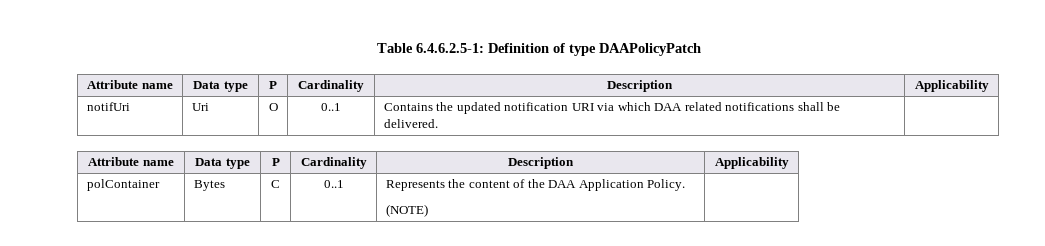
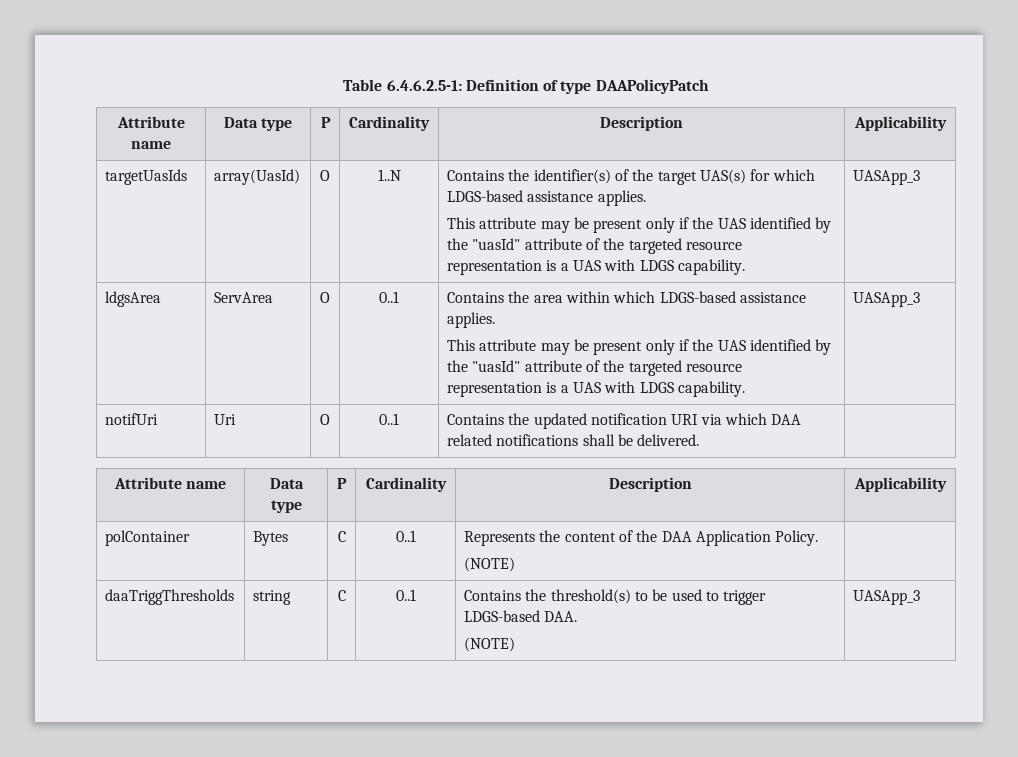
(989, 86) none -> [105,169,188,185] [214,169,301,185] [320,170,330,181] [377,169,401,181] [447,169,815,185] [447,190,646,206] [447,217,832,233] [447,238,743,254] [447,259,746,275] [853,170,921,185] [105,291,162,307] [214,292,274,303] [320,292,330,303] [379,291,399,303] [447,291,807,303] [447,312,496,328] [447,339,832,355] [447,360,743,376] [447,381,746,397] [853,292,921,307] // targetUasIds | array(UasId) | O | 1..N | Contains the identifier(s) of the target UAS(s) for which LDGS-based assistance applies. // This attribute may be present only if the UAS identified by the "uasId" attribute of the targeted resource representation is a UAS with LDGS capability. | UASApp_3 // ldgsArea | ServArea | O | 0..1 | Contains the area within which LDGS-based assistance applies. // This attribute may be present only if the UAS identified by the "uasId" attribute of the targeted resource representation is a UAS with LDGS capability. | UASApp_3
(428, 210) none -> [105,589,235,605] [253,590,292,605] [337,590,346,601] [395,589,416,601] [464,589,767,605] [464,610,578,622] [464,637,516,652] [853,590,921,605] // daaTriggThresholds | string | C | 0..1 | Contains the threshold(s) to be used to trigger LDGS-based DAA. // (NOTE) | UASApp_3

